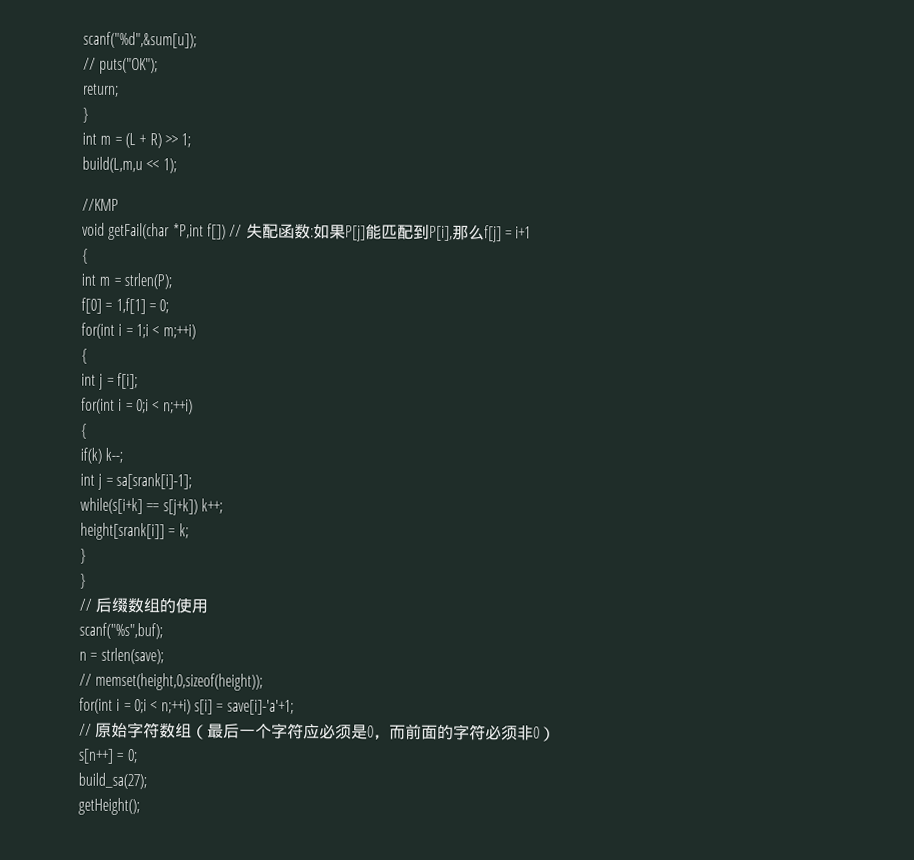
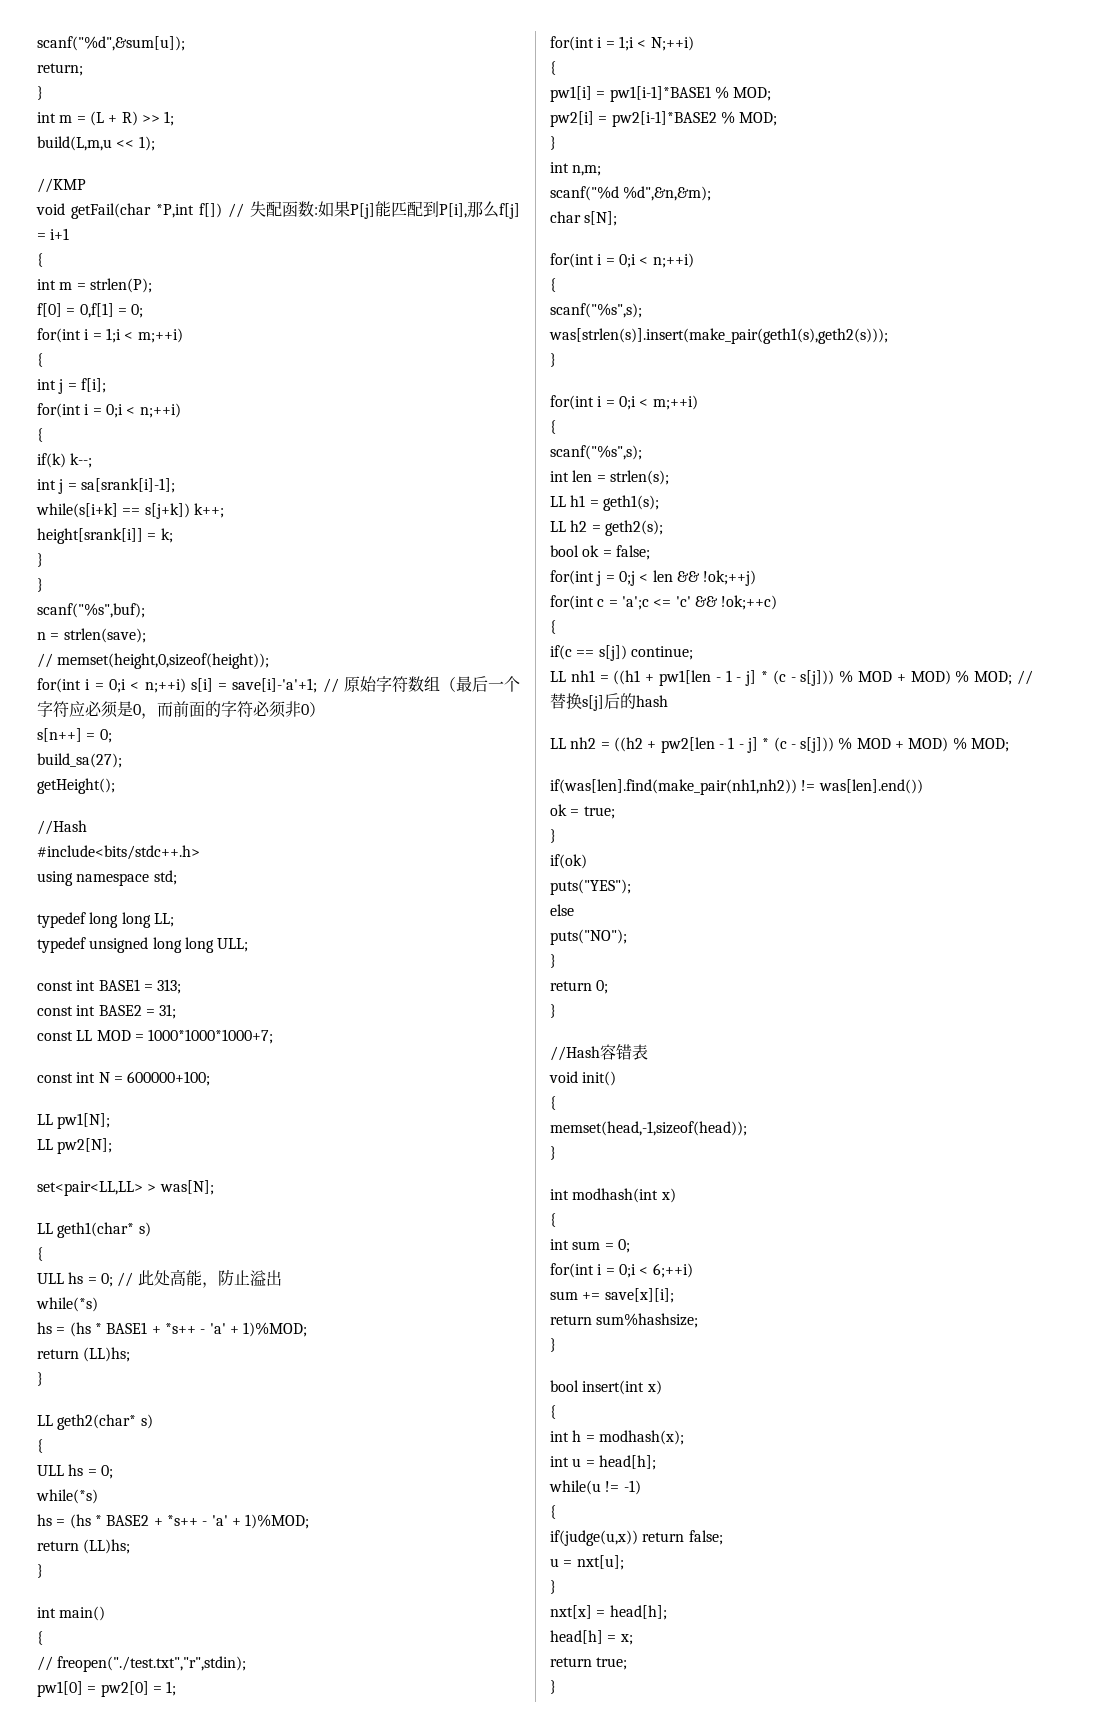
[83,57,159,75] // // puts("OK"); -> (185, 43) none
[115,297,146,315] 1,f[1] -> [79,303,114,318] 0,f[1]
[79,597,209,614] // // 后缀数组的使用 -> (43, 585) none
(294, 707) // -> (318, 685) none
(140, 806) none -> [37,820,87,835] [37,845,200,860] [37,870,177,886] [37,912,174,928] [37,937,249,953] [37,979,182,994] [37,1004,177,1019] [37,1029,274,1044] [37,1071,211,1086] [37,1113,111,1129] [37,1138,113,1154] [37,1180,214,1196] [37,1222,151,1238] [37,1247,43,1261] [37,1269,282,1288] [36,1297,98,1312] [37,1322,308,1337] [37,1347,131,1362] [37,1372,43,1386] [37,1414,153,1430] [37,1439,43,1453] [37,1464,113,1479] [36,1489,98,1504] [37,1514,310,1529] [37,1539,131,1554] [37,1564,43,1578] [37,1606,106,1621] [37,1631,43,1645] [37,1656,247,1672] [37,1681,177,1697] [550,36,694,51] [550,61,556,75] [550,86,772,102] [550,111,778,127] [550,136,556,150] [550,162,602,176] [550,186,712,201] [550,211,618,226] [550,253,694,268] [550,278,556,292] [550,303,642,318] [549,328,888,344] [550,353,556,367] [550,395,698,410] [550,420,556,434] [550,445,642,460] [550,470,669,485] [550,495,659,511] [550,520,663,536] [550,545,650,560] [550,570,757,586] [550,595,778,610] [550,620,556,634] [550,645,693,661] [550,670,1034,686] [550,693,668,711] [550,737,1010,753] [550,779,923,795] [550,804,615,819] [550,829,556,843] [550,854,587,869] [550,879,631,895] [550,904,574,916] [550,929,627,945] [550,954,556,968] [550,980,609,994] [550,1004,556,1018] [550,1044,648,1061] [549,1071,617,1086] [550,1096,556,1110] [550,1121,747,1136] [550,1146,556,1160] [550,1188,676,1203] [550,1213,556,1227] [550,1239,630,1253] [550,1263,693,1278] [550,1288,674,1303] [550,1313,699,1328] [550,1338,556,1352] [550,1380,662,1395] [550,1405,556,1419] [550,1430,684,1445] [550,1455,656,1470] [549,1480,641,1495] [550,1505,556,1519] [550,1530,723,1546] [550,1555,624,1570] [550,1580,556,1594] [550,1605,667,1620] [550,1630,633,1645] [550,1657,628,1670] [550,1680,556,1694] // //Hash // #include<bits/stdc++.h> // using namespace std; // typedef long long LL; // typedef unsigned long long ULL; // const int BASE1 = 313; // const int BASE2 = 31; // const LL MOD = 1000*1000*1000+7; // const int N = 600000+100; // LL pw1[N]; // LL pw2[N]; // set<pair<LL,LL> > was[N]; // LL geth1(char* s) // { // ULL hs = 0; // 此处高能，防止溢出 // while(*s) // hs = (hs * BASE1 + *s++ - 'a' + 1)%MOD; // return (LL)hs; // } // LL geth2(char* s) // { // ULL hs = 0; // while(*s) // hs = (hs * BASE2 + *s++ - 'a' + 1)%MOD; // return (LL)hs; // } // int main() // { // // freopen("./test.txt","r",stdin); // pw1[0] = pw2[0] = 1; // for(int i = 1;i < N;++i) // { // pw1[i] = pw1[i-1]*BASE1 % MOD; // pw2[i] = pw2[i-1]*BASE2 % MOD; // } // int n,m; // scanf("%d %d",&n,&m); // char s[N]; // for(int i = 0;i < n;++i) // { // scanf("%s",s); // was[strlen(s)].insert(make_pair(geth1(s),geth2(s))); // } // for(int i = 0;i < m;++i) // { // scanf("%s",s); // int len = strlen(s); // LL h1 = geth1(s); // LL h2 = geth2(s); // bool ok = false; // for(int j = 0;j < len && !ok;++j) // for(int c = 'a';c <= 'c' && !ok;++c) // { // if(c == s[j]) continue; // LL nh1 = ((h1 + pw1[len - 1 - j] * (c - s[j])) % MOD + MOD) % MOD; // 替换s[j]后的hash // LL nh2 = ((h2 + pw2[len - 1 - j] * (c - s[j])) % MOD + MOD) % MOD; // if(was[len].find(make_pair(nh1,nh2)) != was[len].end()) // ok = true; // } // if(ok) // puts("YES"); // else // puts("NO"); // } // return 0; // } // //Hash容错表 // void init() // { // memset(head,-1,sizeof(head)); // } // int modhash(int x) // { // int sum = 0; // for(int i = 0;i < 6;++i) // sum += save[x][i]; // return sum%hashsize; // } // bool insert(int x) // { // int h = modhash(x); // int u = head[h]; // while(u != -1) // { // if(judge(u,x)) return false; // u = nxt[u]; // } // nxt[x] = head[h]; // head[h] = x; // return true; // }

